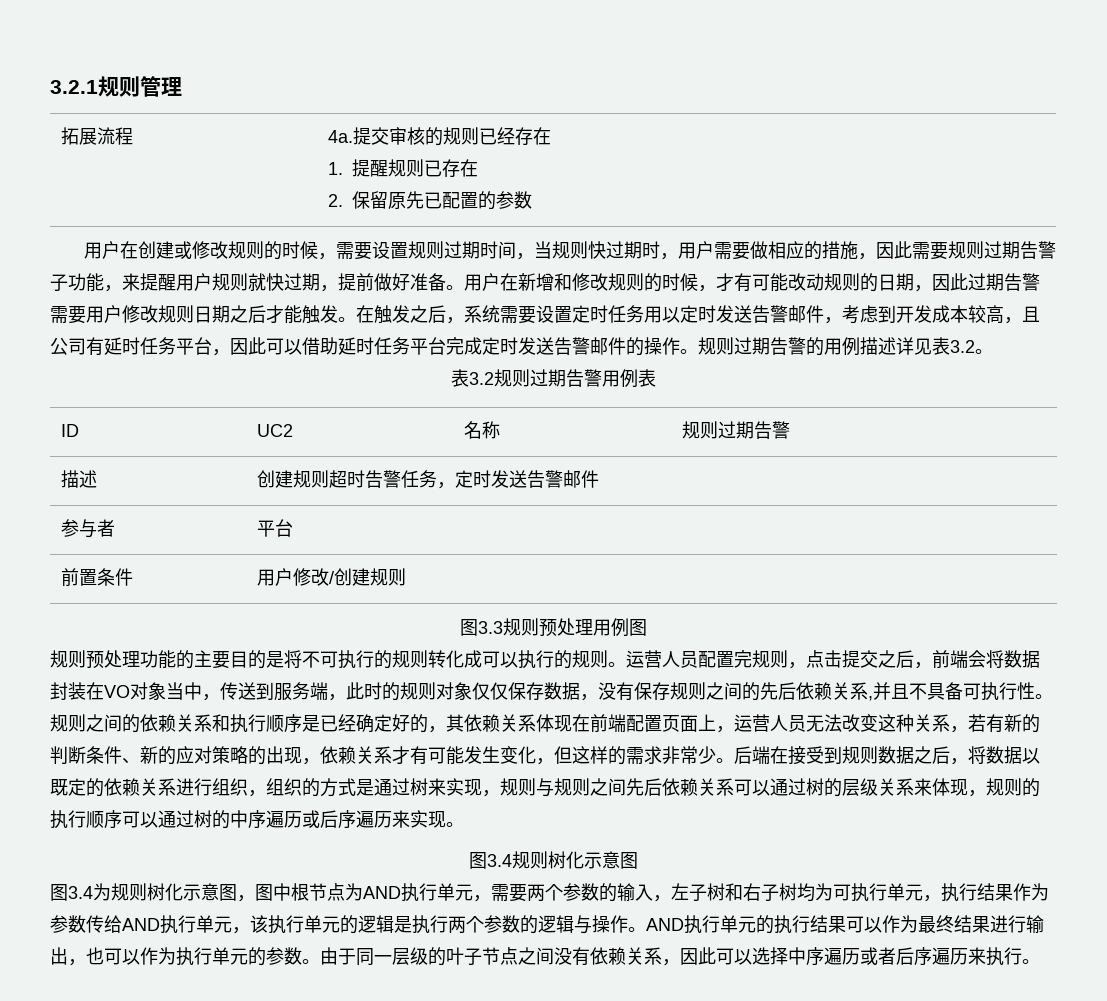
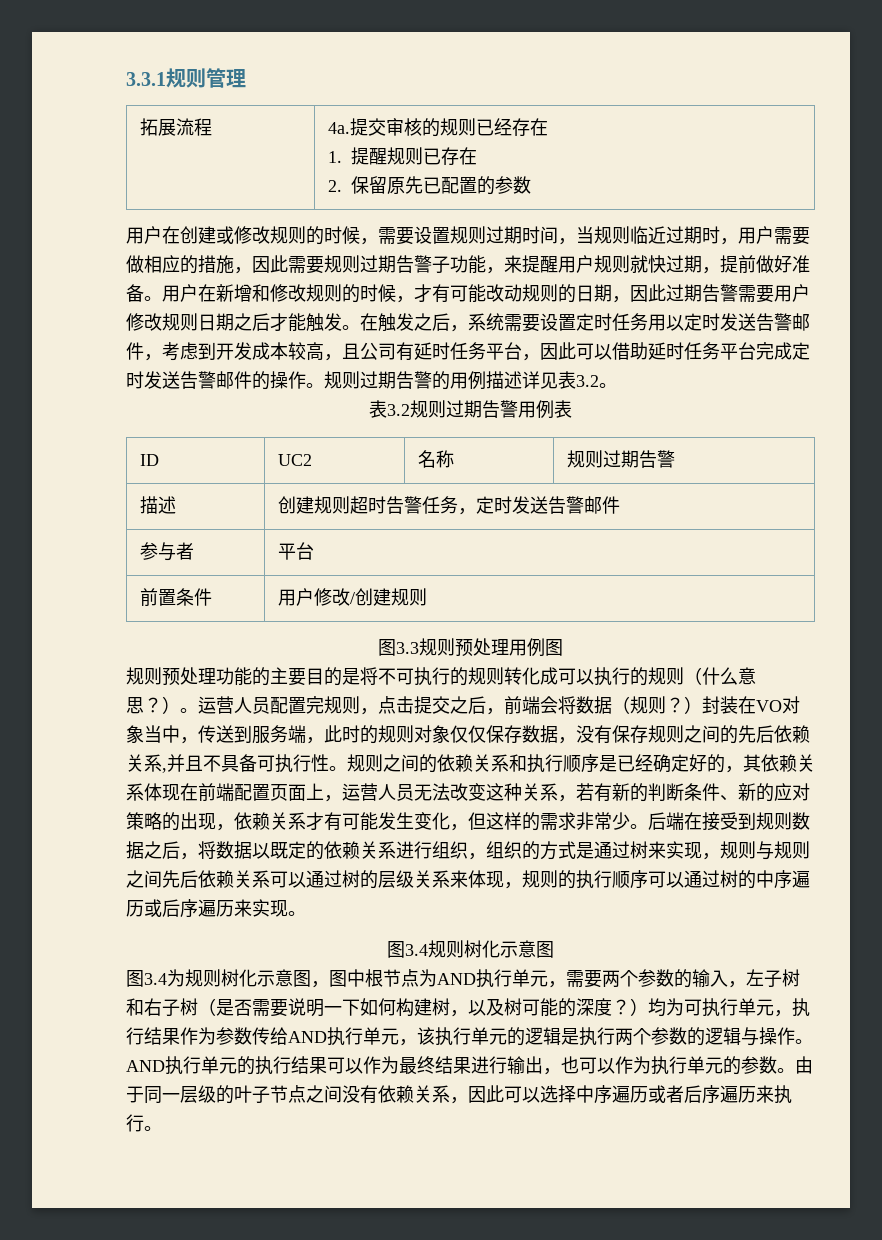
[50,80,98,94] 3.2.1 -> [126,72,166,86] 3.3.1
[588,241,607,259] 快 -> [630,226,666,244] 临近
(608, 659) none -> [684,667,756,685] [126,696,180,714] （什么意思？）
(1040, 659) none -> [612,696,702,714] （规则？）
(797, 892) none -> [198,998,648,1017] （是否需要说明一下如何构建树，以及树可能的深度？）

